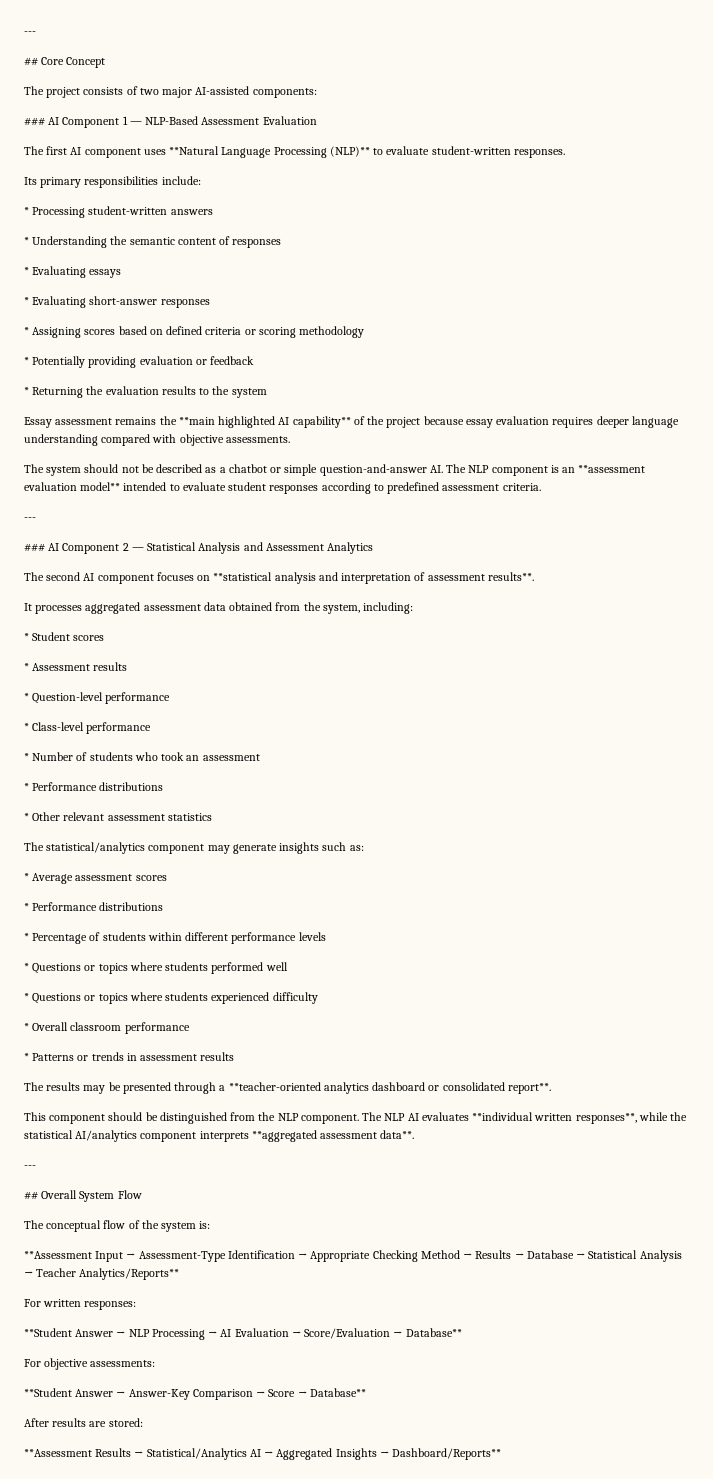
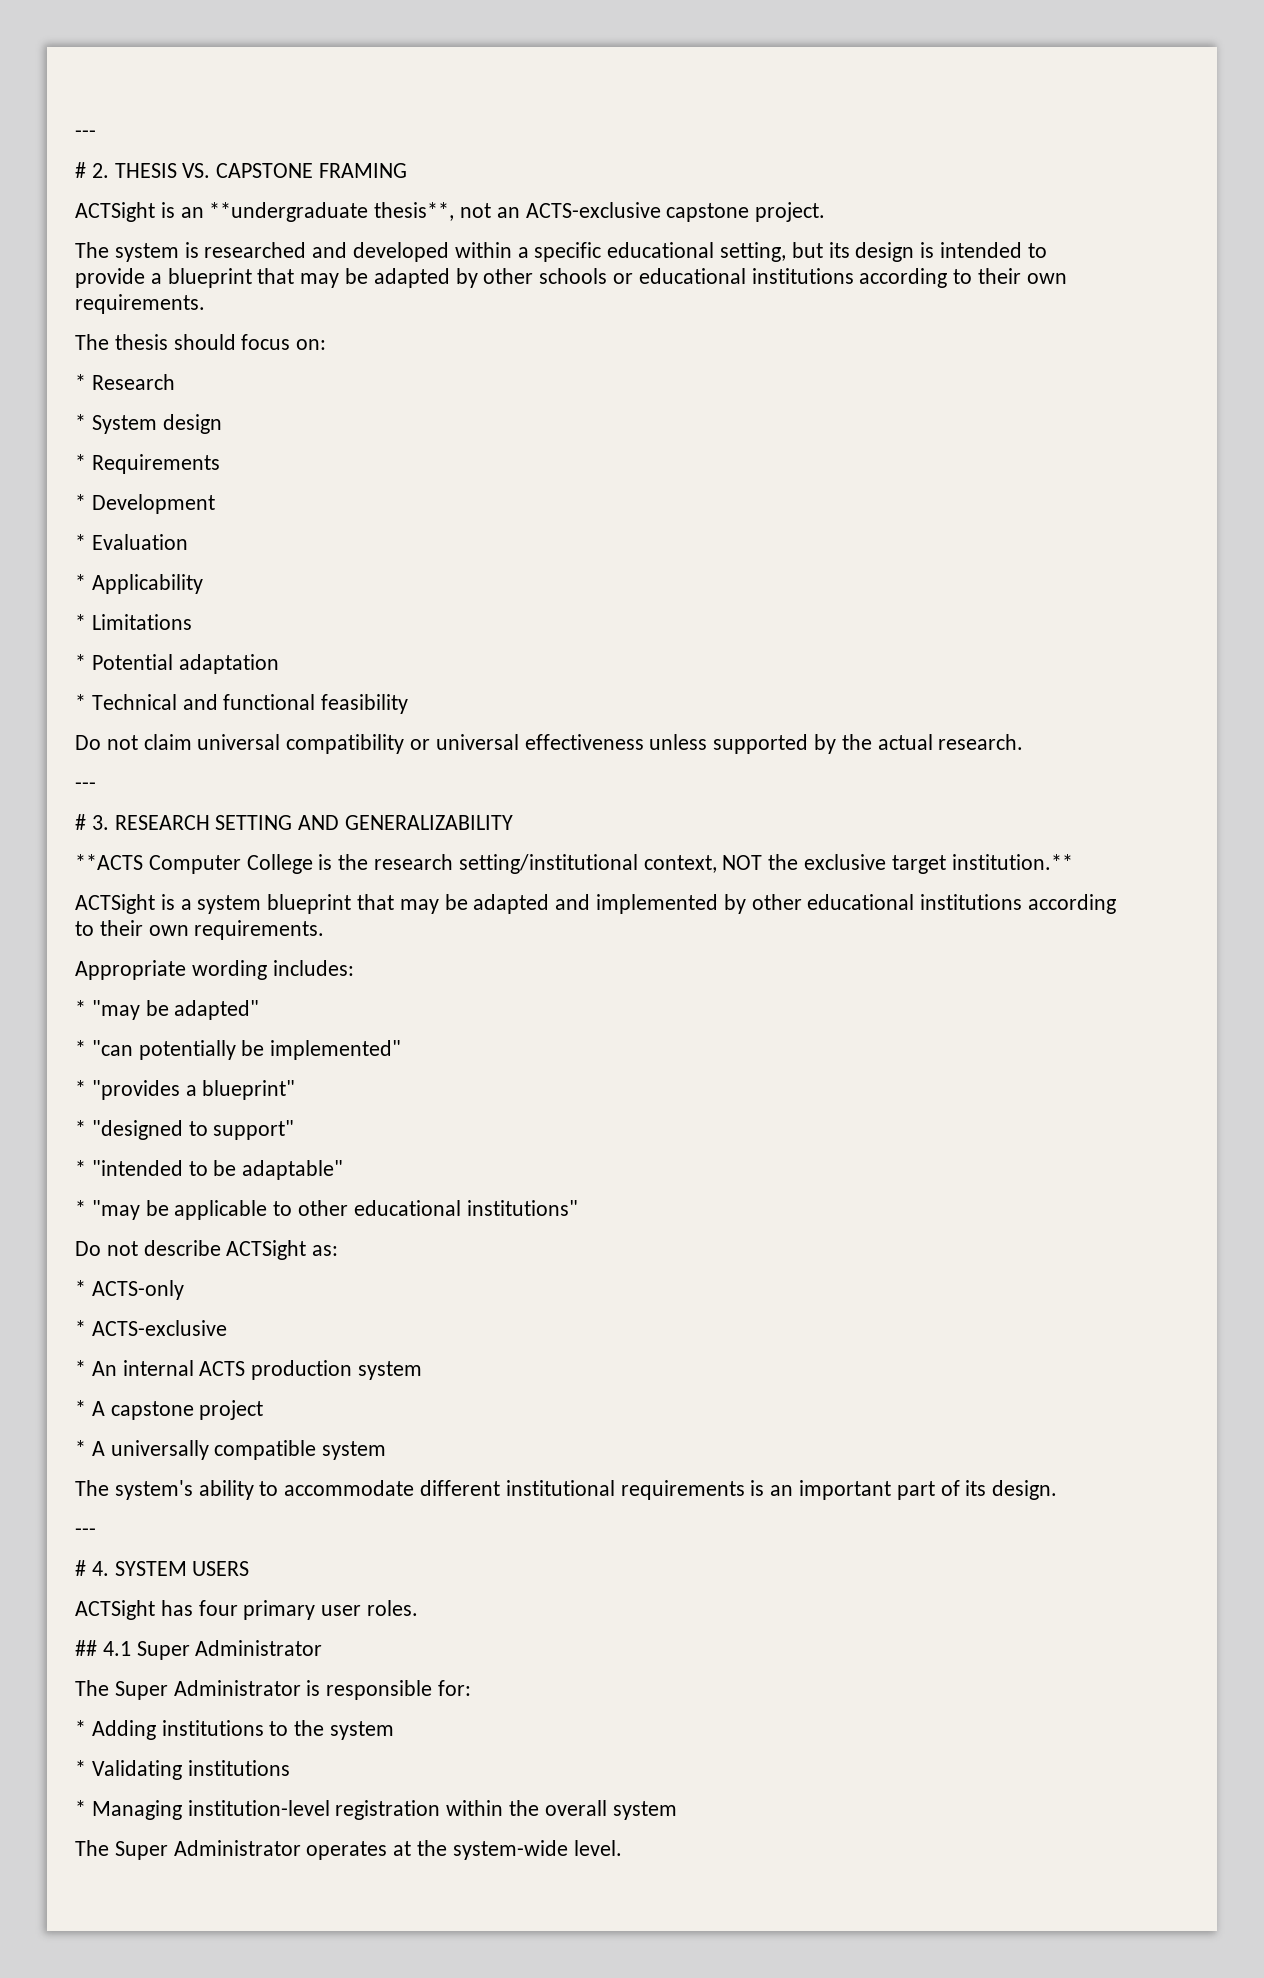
[24,31,36,35] [24,57,106,68] [24,86,317,98] [24,116,317,128] [24,146,565,158] [24,176,201,188] [24,206,213,218] [24,236,282,248] [24,266,122,278] [24,296,210,308] [24,326,365,338] [24,356,255,368] [24,386,267,398] [24,416,679,428] [24,434,290,446] [24,464,646,476] [24,482,541,494] [24,517,36,521] [24,542,374,554] [24,572,534,584] [24,602,414,614] [24,632,105,641] [24,662,128,671] [24,692,171,704] [24,722,152,734] [24,752,260,761] [24,782,164,791] [24,812,212,821] [24,842,364,854] [24,873,167,884] [24,902,164,911] [24,932,326,944] [24,962,288,974] [24,992,318,1004] [24,1022,190,1034] [24,1052,235,1061] [24,1082,551,1094] [24,1112,688,1124] [24,1130,415,1142] [24,1165,36,1169] [24,1190,142,1202] [24,1220,211,1232] [24,1250,682,1262] [24,1268,180,1280] [24,1299,137,1310] [24,1328,462,1340] [24,1358,156,1370] [24,1388,366,1400] [24,1418,143,1427] [24,1448,502,1460] --- // ## Core Concept // The project consists of two major AI-assisted components: // ### AI Component 1 — NLP-Based Assessment Evaluation // The first AI component uses **Natural Language Processing (NLP)** to evaluate student-written responses. // Its primary responsibilities include: // * Processing student-written answers // * Understanding the semantic content of responses // * Evaluating essays // * Evaluating short-answer responses // * Assigning scores based on defined criteria or scoring methodology // * Potentially providing evaluation or feedback // * Returning the evaluation results to the system // Essay assessment remains the **main highlighted AI capability** of the project because essay evaluation requires deeper language understanding compared with objective assessments. // The system should not be described as a chatbot or simple question-and-answer AI. The NLP component is an **assessment evaluation model** intended to evaluate student responses according to predefined assessment criteria. // --- // ### AI Component 2 — Statistical Analysis and Assessment Analytics // The second AI component focuses on **statistical analysis and interpretation of assessment results**. // It processes aggregated assessment data obtained from the system, including: // * Student scores // * Assessment results // * Question-level performance // * Class-level performance // * Number of students who took an assessment // * Performance distributions // * Other relevant assessment statistics // The statistical/analytics component may generate insights such as: // * Average assessment scores // * Performance distributions // * Percentage of students within different performance levels // * Questions or topics where students performed well // * Questions or topics where students experienced difficulty // * Overall classroom performance // * Patterns or trends in assessment results // The results may be presented through a **teacher-oriented analytics dashboard or consolidated report**. // This component should be distinguished from the NLP component. The NLP AI evaluates **individual written responses**, while the statistical AI/analytics component interprets **aggregated assessment data**. // --- // ## Overall System Flow // The conceptual flow of the system is: // **Assessment Input → Assessment-Type Identification → Appropriate Checking Method → Results → Database → Statistical Analysis → Teacher Analytics/Reports** // For written responses: // **Student Answer → NLP Processing → AI Evaluation → Score/Evaluation → Database** // For objective assessments: // **Student Answer → Answer-Key Comparison → Score → Database** // After results are stored: // **Assessment Results → Statistical/Analytics AI → Aggregated Insights → Dashboard/Reports** -> [75,130,96,138] [75,162,408,178] [75,202,826,222] [75,242,1047,262] [75,268,1067,288] [75,294,205,314] [75,334,327,350] [75,374,175,390] [75,414,222,434] [75,454,220,474] [75,494,215,514] [75,534,188,550] [75,574,203,594] [75,614,192,630] [75,654,279,674] [75,694,409,714] [75,734,1024,754] [75,782,96,790] [75,814,514,830] [75,854,1073,874] [75,894,1117,914] [75,920,325,940] [75,960,354,980] [75,1000,260,1020] [75,1040,402,1060] [75,1080,296,1100] [75,1120,295,1140] [75,1160,344,1180] [75,1200,578,1220] [75,1240,339,1260] [75,1280,184,1300] [75,1320,227,1336] [75,1360,423,1380] [75,1400,264,1420] [75,1440,387,1460] [75,1480,1058,1500] [75,1528,96,1536] [75,1560,250,1576] [75,1600,419,1620] [75,1640,323,1660] [75,1680,472,1700] [75,1720,395,1740] [75,1760,290,1780] [75,1800,677,1820] [75,1840,622,1860] --- // # 2. THESIS VS. CAPSTONE FRAMING // ACTSight is an **undergraduate thesis**, not an ACTS-exclusive capstone project. // The system is researched and developed within a specific educational setting, but its design is intended to provide a blueprint that may be adapted by other schools or educational institutions according to their own requirements. // The thesis should focus on: // * Research // * System design // * Requirements // * Development // * Evaluation // * Applicability // * Limitations // * Potential adaptation // * Technical and functional feasibility // Do not claim universal compatibility or universal effectiveness unless supported by the actual research. // --- // # 3. RESEARCH SETTING AND GENERALIZABILITY // **ACTS Computer College is the research setting/institutional context, NOT the exclusive target institution.** // ACTSight is a system blueprint that may be adapted and implemented by other educational institutions according to their own requirements. // Appropriate wording includes: // * "may be adapted" // * "can potentially be implemented" // * "provides a blueprint" // * "designed to support" // * "intended to be adaptable" // * "may be applicable to other educational institutions" // Do not describe ACTSight as: // * ACTS-only // * ACTS-exclusive // * An internal ACTS production system // * A capstone project // * A universally compatible system // The system's ability to accommodate different institutional requirements is an important part of its design. // --- // # 4. SYSTEM USERS // ACTSight has four primary user roles. // ## 4.1 Super Administrator // The Super Administrator is responsible for: // * Adding institutions to the system // * Validating institutions // * Managing institution-level registration within the overall system // The Super Administrator operates at the system-wide level.

